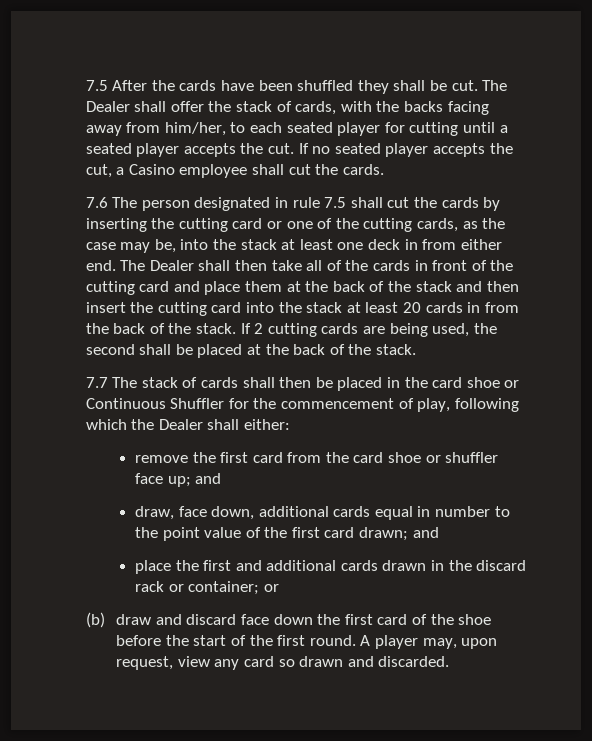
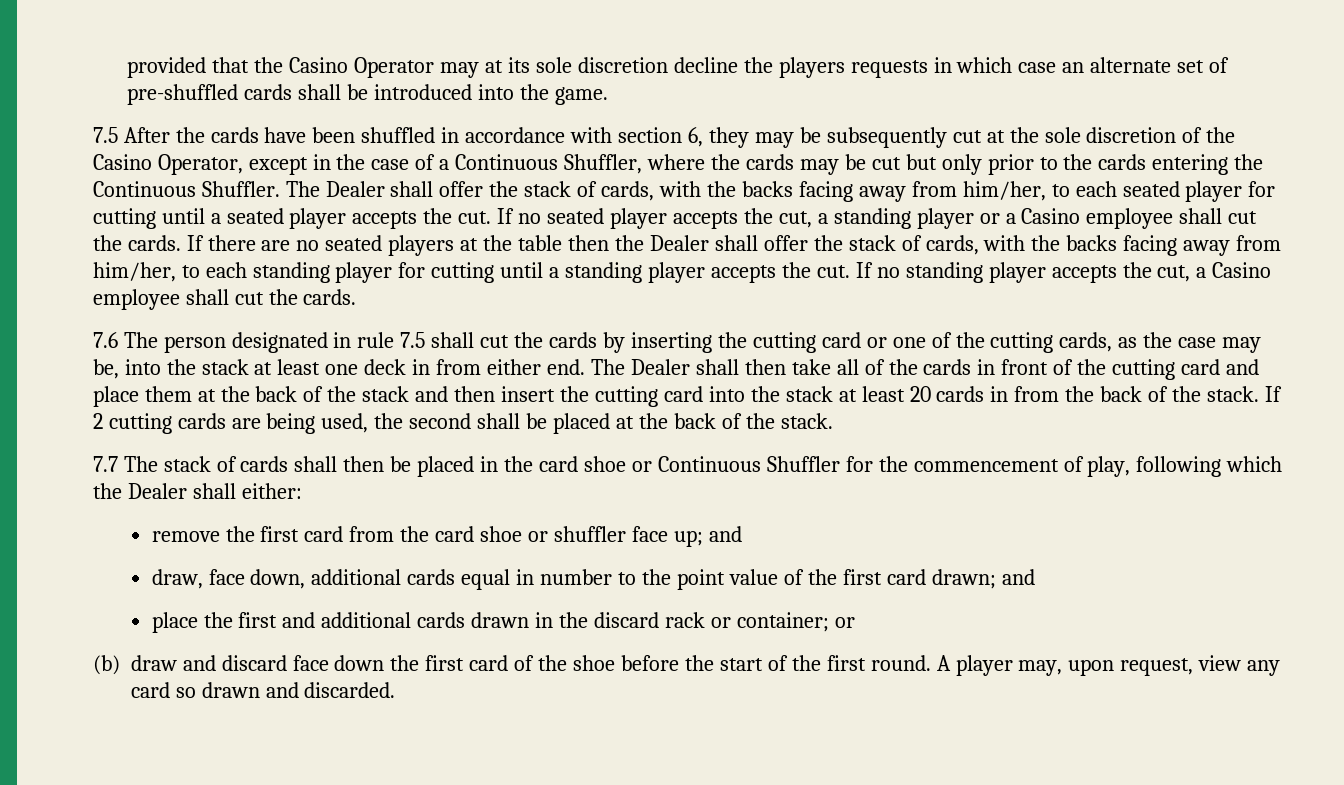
(85, 85) none -> [127,57,1230,78] [127,84,608,105] provided that the Casino Operator may at its sole discretion decline the players requests in which case an alternate set of pre-shuffled cards shall be introduced into the game. //
[357,80,478,94] they shall be cut. -> [441,127,1236,148] [92,154,1264,175] [92,181,280,197] in accordance with section 6, they may be subsequently cut at the sole discretion of the Casino Operator, except in the case of a Continuous Shuffler, where the cards may be cut but only prior to the cards entering the Continuous Shuffler.
(125, 171) none -> [833,208,1258,229] [92,235,1282,256] [92,262,1207,283] standing player or a Casino employee shall cut the cards. If there are no seated players at the table then the Dealer shall offer the stack of cards, with the backs facing away from him/her, to each standing player for cutting until a standing player accepts the cut. If no standing player accepts the cut, a

